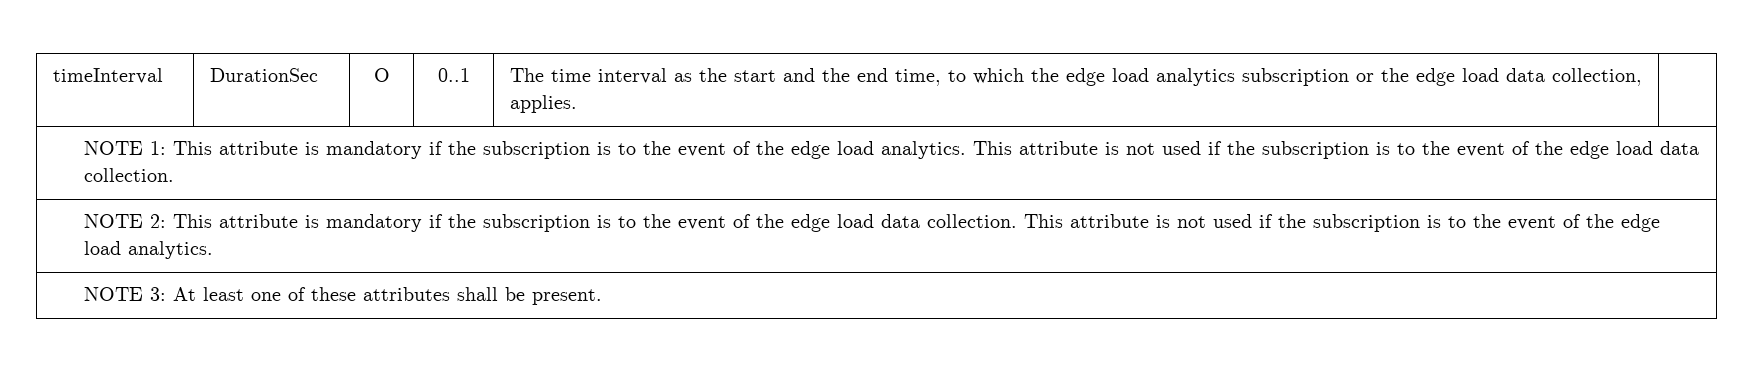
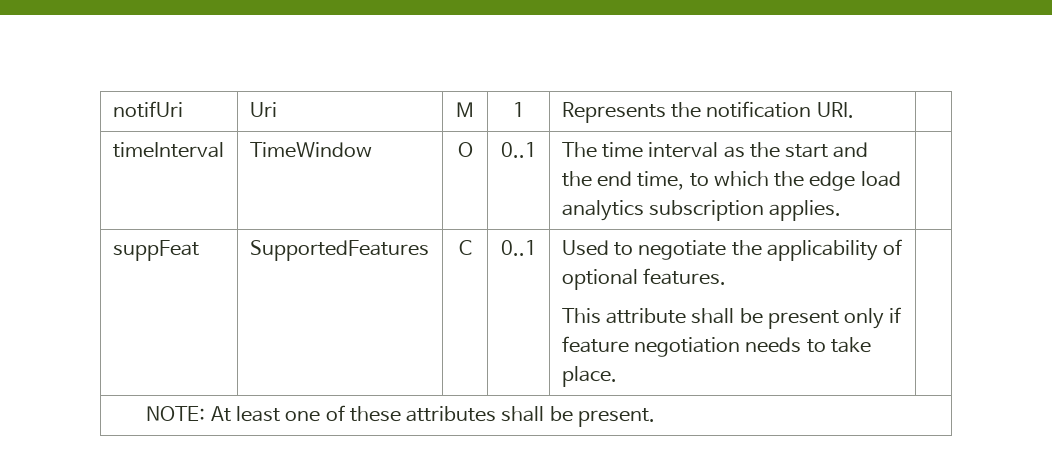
(52, 76) none -> [112,101,183,118] [249,102,277,117] [456,102,474,117] [512,102,525,117] [561,101,854,123] notifUri | Uri | M | 1 | Represents the notification URI. | //
[209,68,318,82] DurationSec -> [249,142,372,158] TimeWindow
[1355,68,1642,86] [509,95,577,113] [84,141,1700,159] [84,168,175,182] [84,214,1661,232] [84,241,214,259] [84,287,167,301] or the edge load data collection, applies. | // NOTE 1: This attribute is mandatory if the subscription is to the event of the edge load analytics. This attribute is not used if the subscription is to the event of the edge load data collection. // NOTE 2: This attribute is mandatory if the subscription is to the event of the edge load data collection. This attribute is not used if the subscription is to the event of the edge load analytics. // NOTE 3: -> [769,200,842,221] [112,240,199,261] [249,240,429,261] [458,240,472,255] [500,240,537,256] [561,239,903,261] [561,268,727,290] [561,307,902,329] [561,336,871,357] [561,366,617,387] [146,406,206,421] applies. | // suppFeat | SupportedFeatures | C | 0..1 | Used to negotiate the applicability of optional features. // This attribute shall be present only if feature negotiation needs to take place. | // NOTE:

